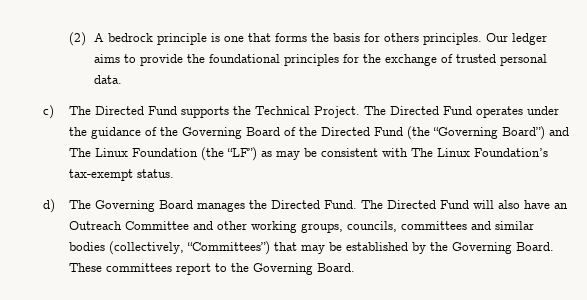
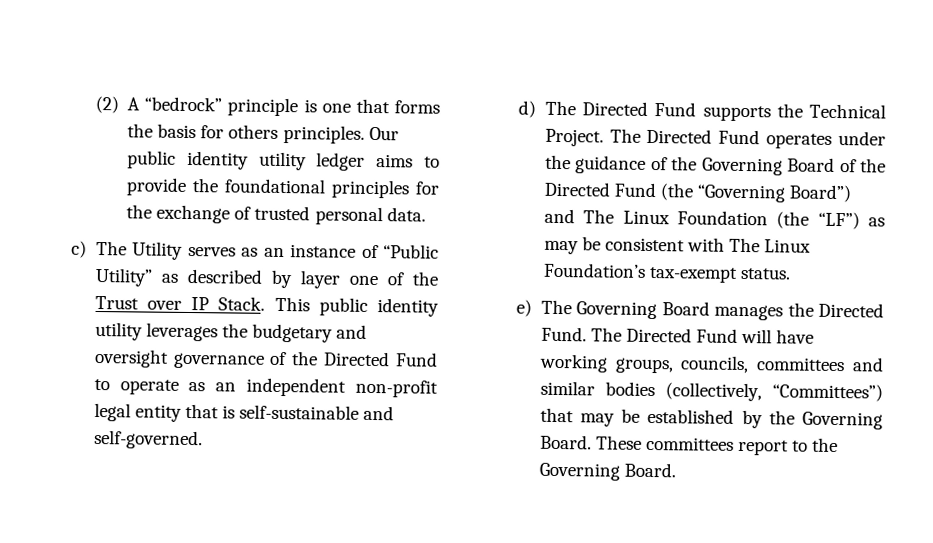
[108,33,154,42] bedrock -> [144,96,223,112] “bedrock”
(509, 37) none -> [127,150,307,171] public identity utility
(91, 110) none -> [132,241,439,260] [94,267,438,289] [94,295,439,317] [94,321,368,343] [93,348,438,369] [93,377,439,398] [93,402,395,422] [93,429,203,450] [518,100,576,118] Utility serves as an instance of “Public Utility” as described by layer one of the Trust over IP Stack. This public identity utility leverages the budgetary and oversight governance of the Directed Fund to operate as an independent non-profit legal entity that is self-sustainable and self-governed. // d) The
[42,199,55,213] d) -> [516,299,533,317] e)
[497,200,568,209] [68,221,247,230] also have an Outreach Committee and other -> [776,329,815,344] have

